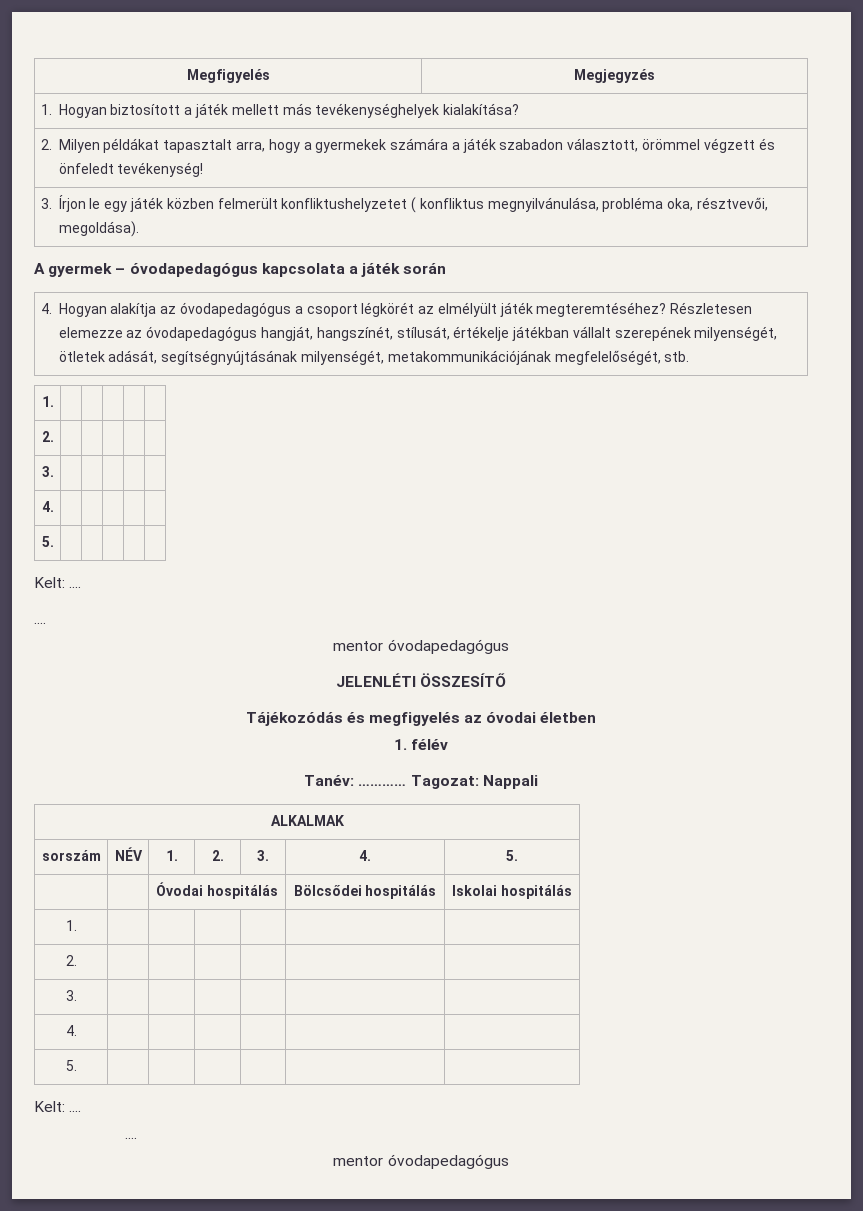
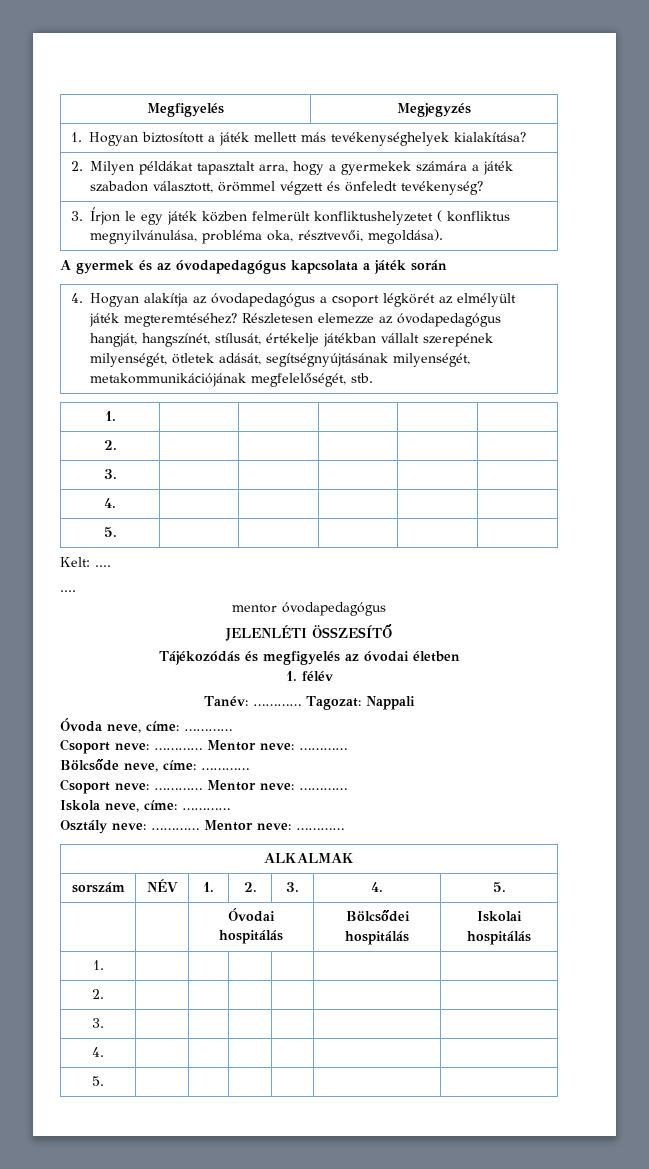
[117,162,204,177] tevékenység! -> [400,181,483,195] tevékenység?
[115,268,126,274] – -> [139,260,171,271] és az
(538, 782) none -> [60,718,232,733] [60,739,347,754] [60,759,249,772] [60,779,347,794] [60,800,230,812] [60,820,344,834] // Óvoda neve, címe: ………… // Csoport neve: ………… Mentor neve: ………… // Bölcsőde neve, címe: ………… // Csoport neve: ………… Mentor neve: ………… // Iskola neve, címe: ………… // Osztály neve: ………… Mentor neve: …………
[34,1101,82,1112] [124,1137,137,1139] [333,1154,509,1169] // Kelt: .... // .... // mentor óvodapedagógus -> (104, 1081) none

